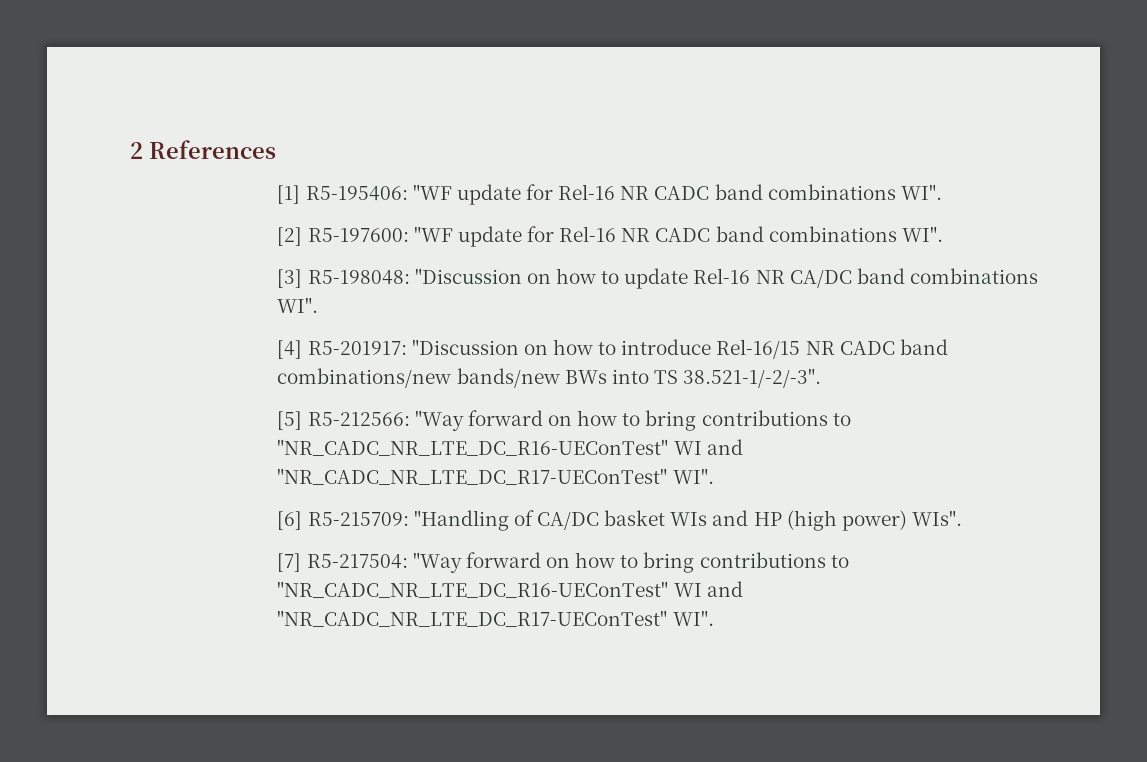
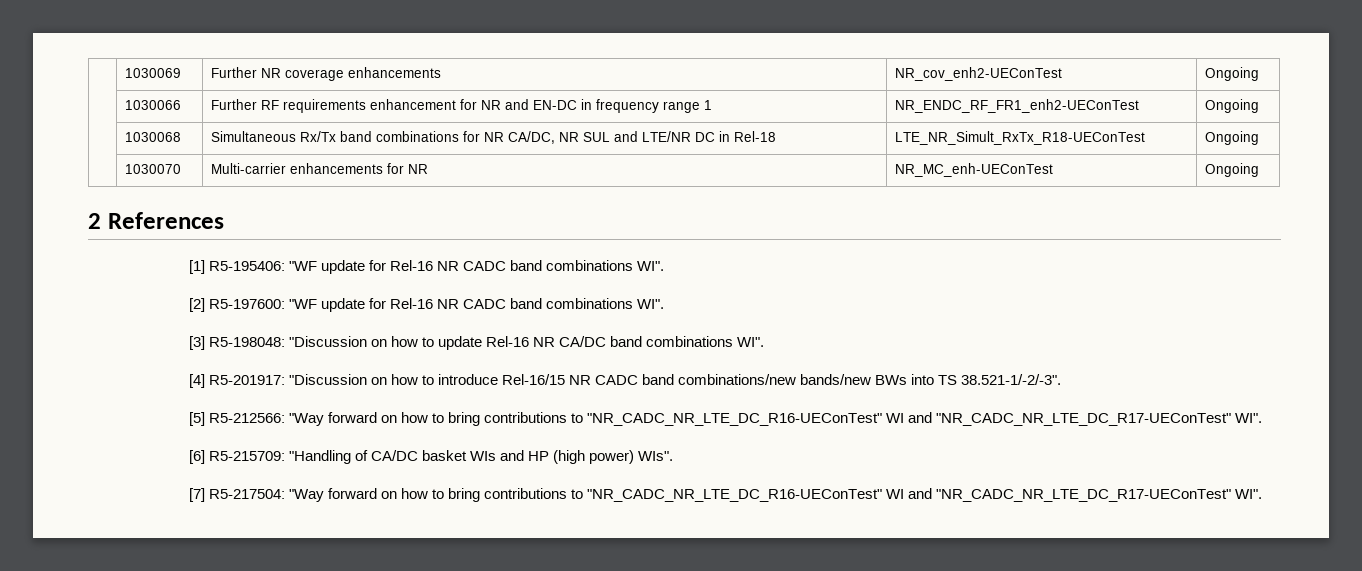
(130, 150) none -> [124,68,181,78] [210,67,441,81] [894,67,1062,81] [1204,67,1259,81] [124,100,181,110] [210,99,712,113] [894,99,1139,113] [1204,99,1259,113] [124,132,181,142] [210,131,776,144] [894,131,1145,145] [1204,131,1259,145] [124,164,181,174] [210,163,428,174] [894,163,1053,177] [1204,163,1259,177] | 1030069 | Further NR coverage enhancements | NR_cov_enh2-UEConTest | Ongoing // | 1030066 | Further RF requirements enhancement for NR and EN-DC in frequency range 1 | NR_ENDC_RF_FR1_enh2-UEConTest | Ongoing // | 1030068 | Simultaneous Rx/Tx band combinations for NR CA/DC, NR SUL and LTE/NR DC in Rel-18 | LTE_NR_Simult_RxTx_R18-UEConTest | Ongoing // | 1030070 | Multi-carrier enhancements for NR | NR_MC_enh-UEConTest | Ongoing //

